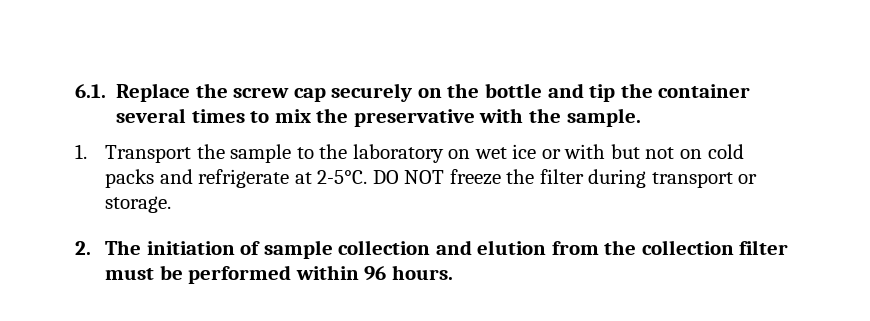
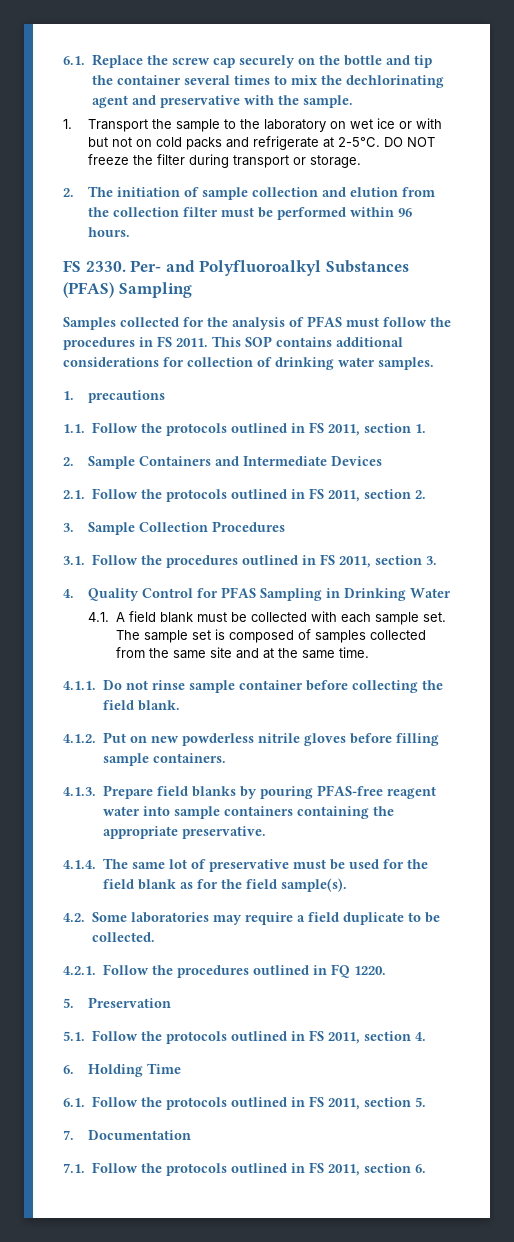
(349, 115) none -> [345,75,444,88] [91,95,156,108] dechlorinating agent and
(453, 272) none -> [63,260,409,276] [63,282,192,298] [63,316,451,330] [63,336,403,350] [63,357,434,370] [63,390,166,403] [63,422,426,436] [63,456,383,469] [63,488,426,502] [63,521,286,535] [63,554,437,568] [63,587,452,601] [88,611,446,625] [115,629,426,643] [115,647,369,659] [63,680,443,693] [102,700,180,711] [63,732,439,746] [102,753,226,766] [63,785,436,799] [102,806,394,819] [102,826,266,839] [63,858,428,872] [102,878,347,892] [63,912,440,925] [91,932,155,942] [63,964,386,978] [63,997,172,1008] [63,1030,426,1044] [63,1063,182,1077] [63,1096,426,1110] [63,1130,192,1140] [63,1162,426,1176] // FS 2330. Per- and Polyfluoroalkyl Substances (PFAS) Sampling // Samples collected for the analysis of PFAS must follow the procedures in FS 2011. This SOP contains additional considerations for collection of drinking water samples. // 1. precautions // 1.1. Follow the protocols outlined in FS 2011, section 1. // 2. Sample Containers and Intermediate Devices // 2.1. Follow the protocols outlined in FS 2011, section 2. // 3. Sample Collection Procedures // 3.1. Follow the procedures outlined in FS 2011, section 3. // 4. Quality Control for PFAS Sampling in Drinking Water // 4.1. A field blank must be collected with each sample set. The sample set is composed of samples collected from the same site and at the same time. // 4.1.1. Do not rinse sample container before collecting the field blank. // 4.1.2. Put on new powderless nitrile gloves before filling sample containers. // 4.1.3. Prepare field blanks by pouring PFAS-free reagent water into sample containers containing the appropriate preservative. // 4.1.4. The same lot of preservative must be used for the field blank as for the field sample(s). // 4.2. Some laboratories may require a field duplicate to be collected. // 4.2.1. Follow the procedures outlined in FQ 1220. // 5. Preservation // 5.1. Follow the protocols outlined in FS 2011, section 4. // 6. Holding Time // 6.1. Follow the protocols outlined in FS 2011, section 5. // 7. Documentation // 7.1. Follow the protocols outlined in FS 2011, section 6.

